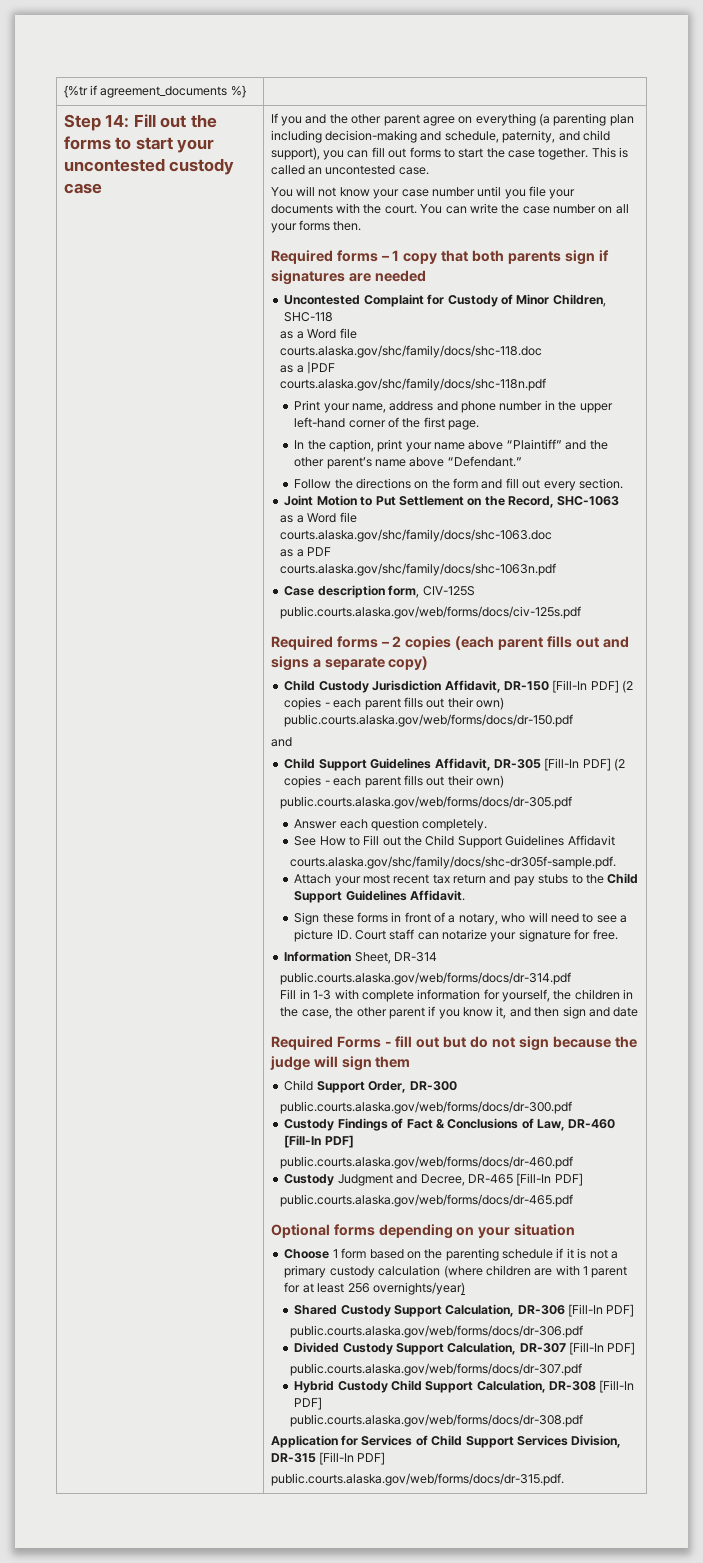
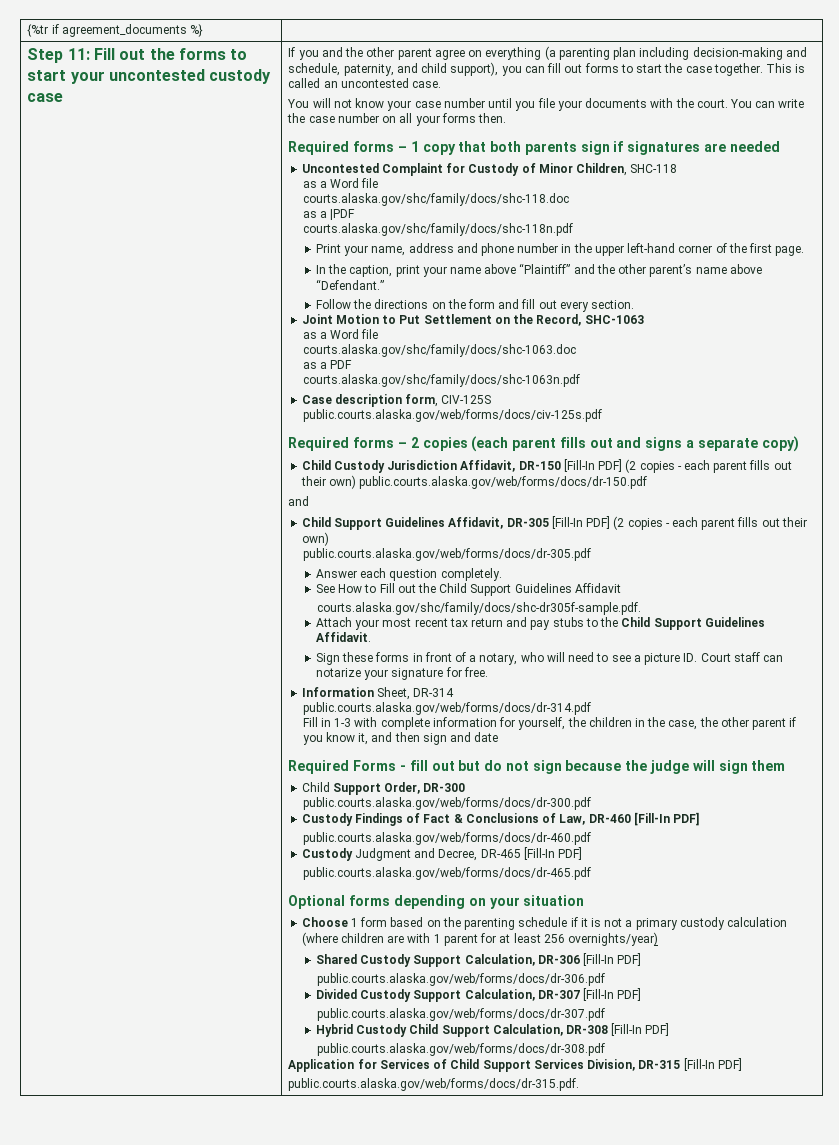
[105,114,130,128] 14: -> [67,48,90,60] 11:

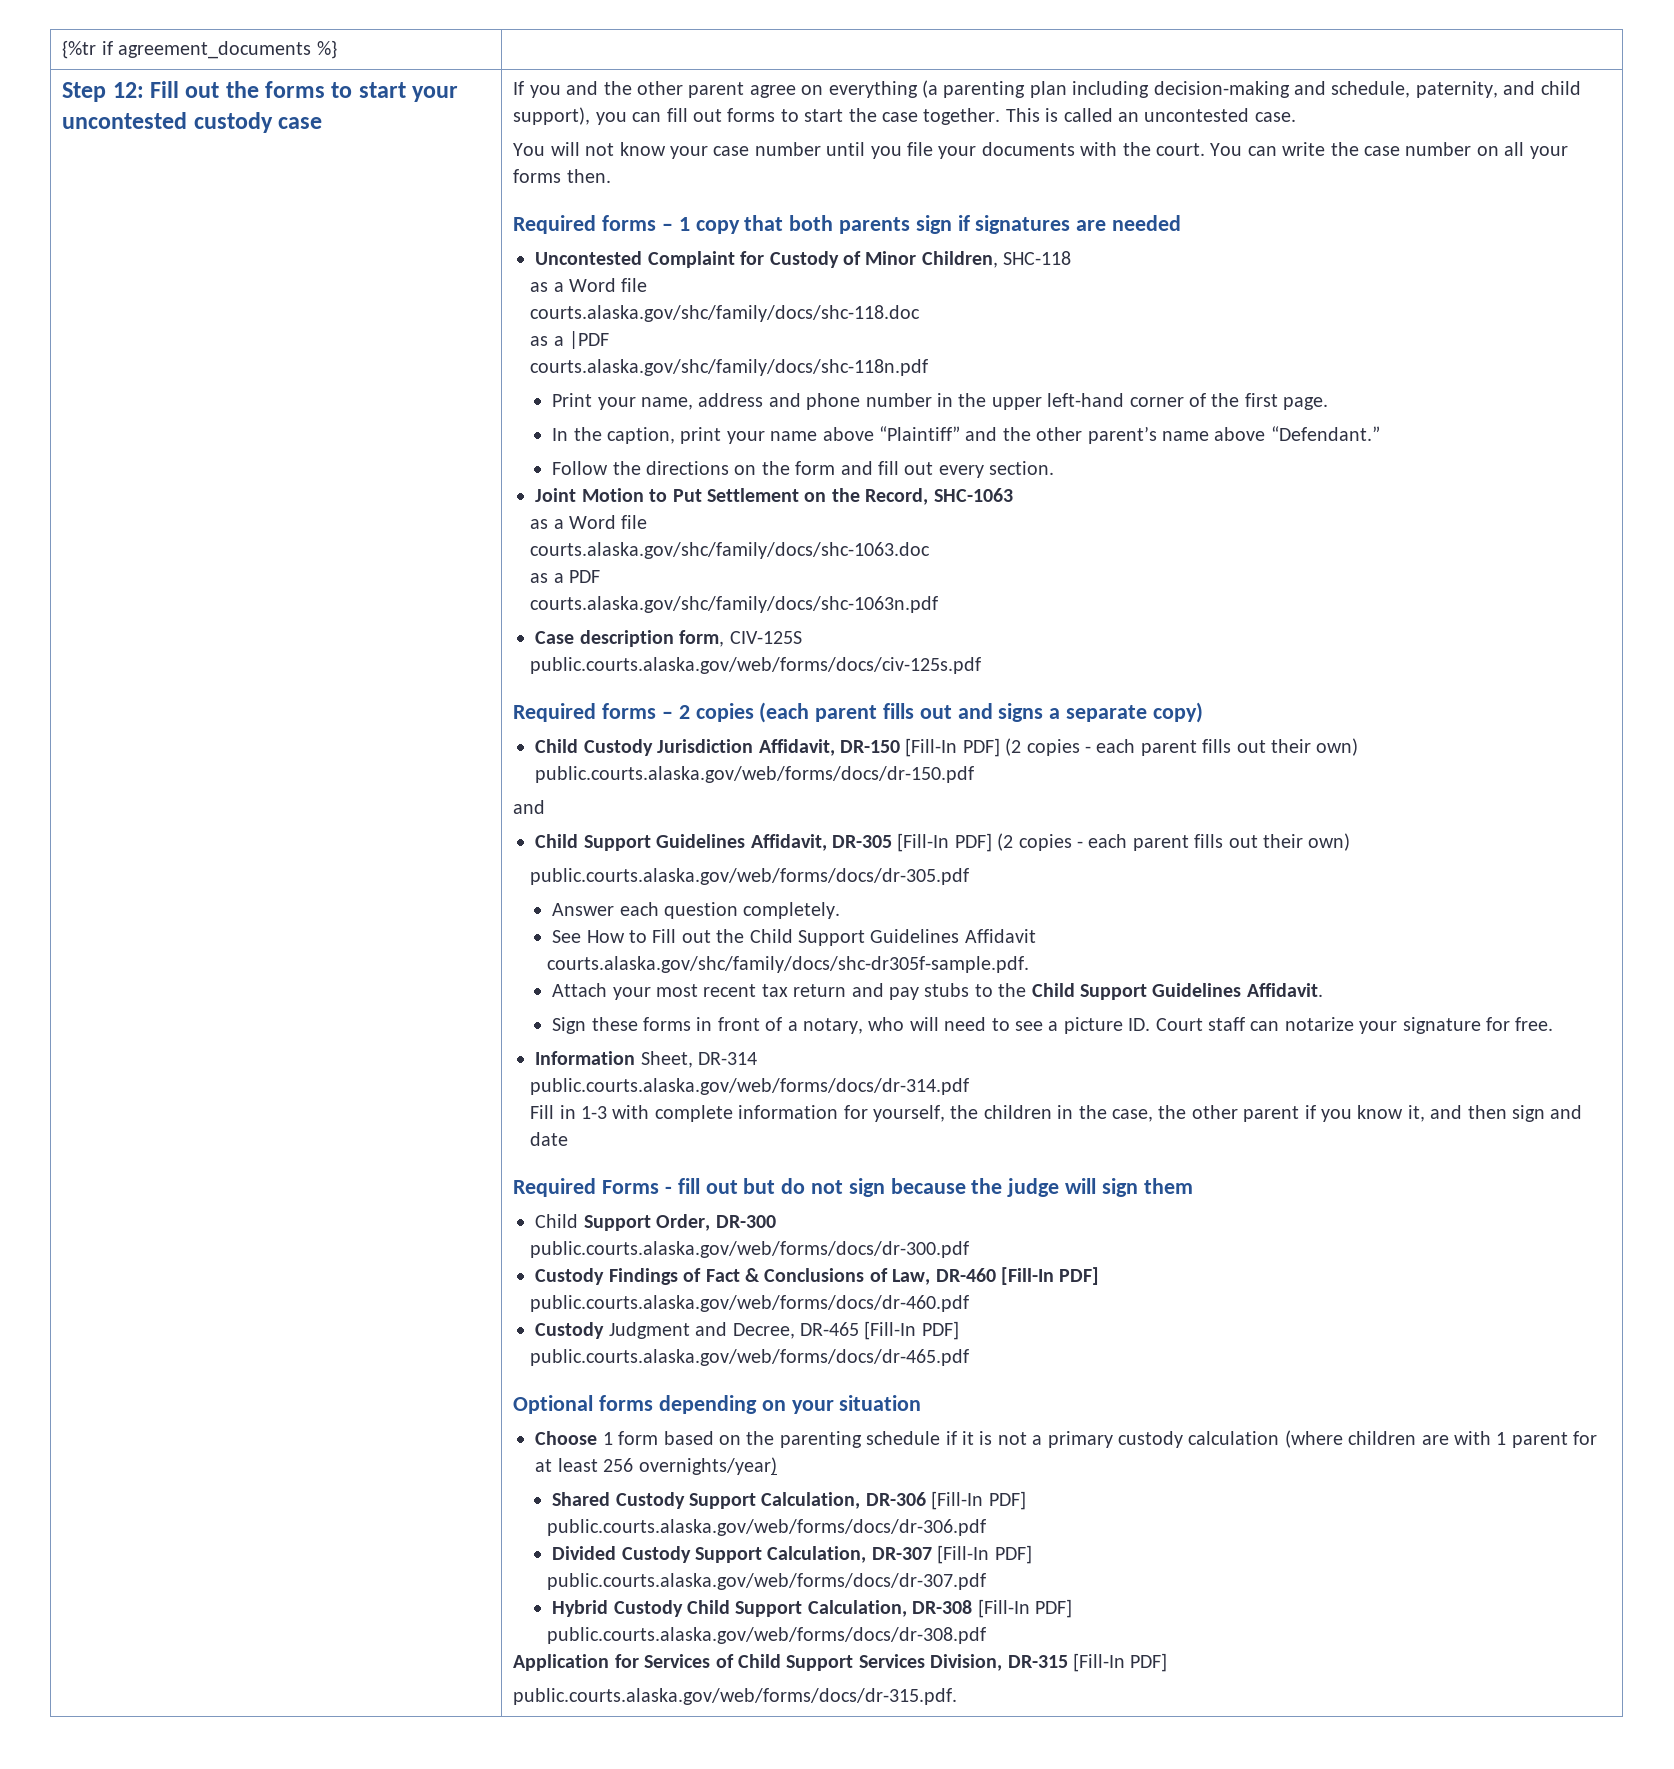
[67,48,90,60] 11: -> [112,82,144,98] 12:

